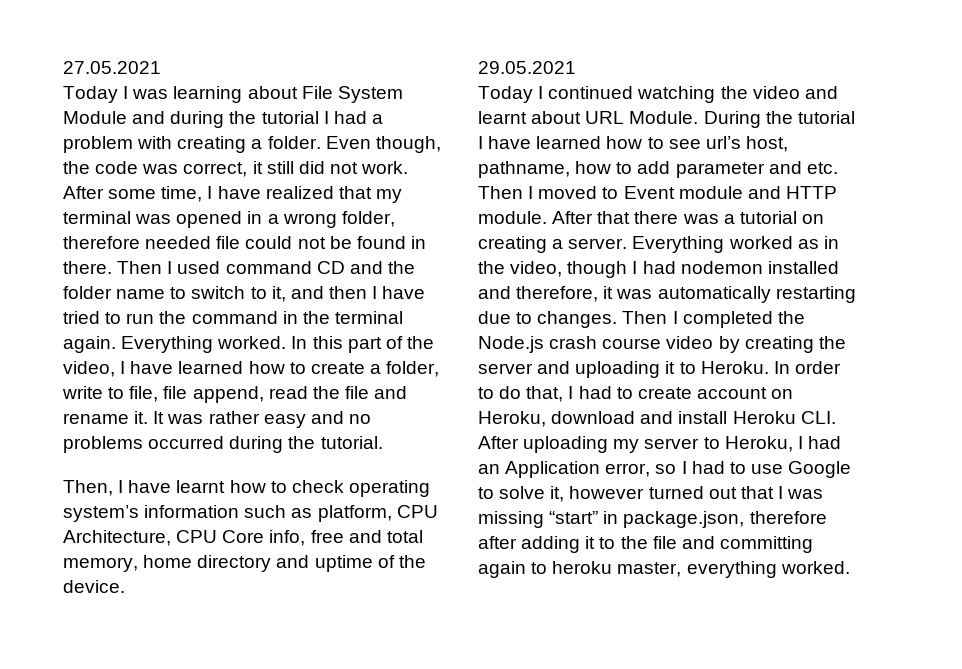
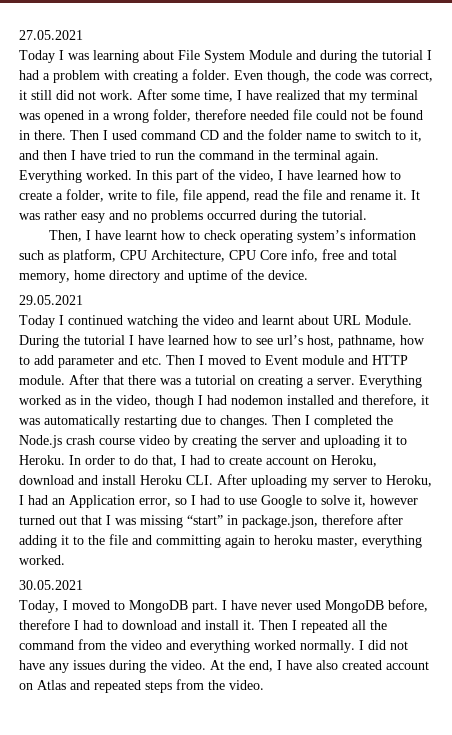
(850, 567) none -> [19,580,83,590] [19,599,428,613] [19,619,387,633] [19,639,408,653] [19,660,429,673] [19,679,264,693] // 30.05.2021 // Today, I moved to MongoDB part. I have never used MongoDB before, therefore I had to download and install it. Then I repeated all the command from the video and everything worked normally. I did not have any issues during the video. At the end, I have also created account on Atlas and repeated steps from the video.

